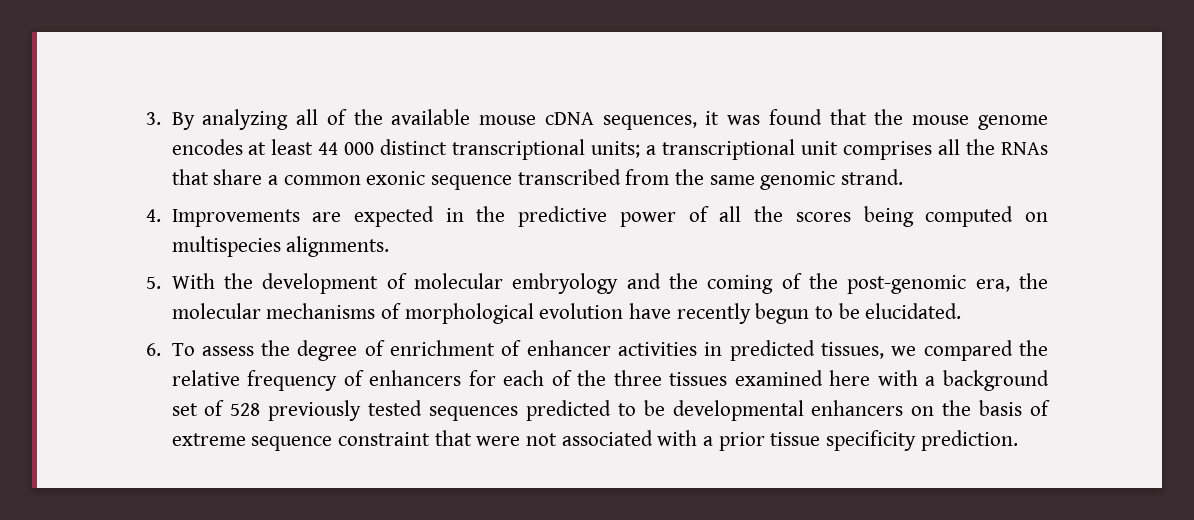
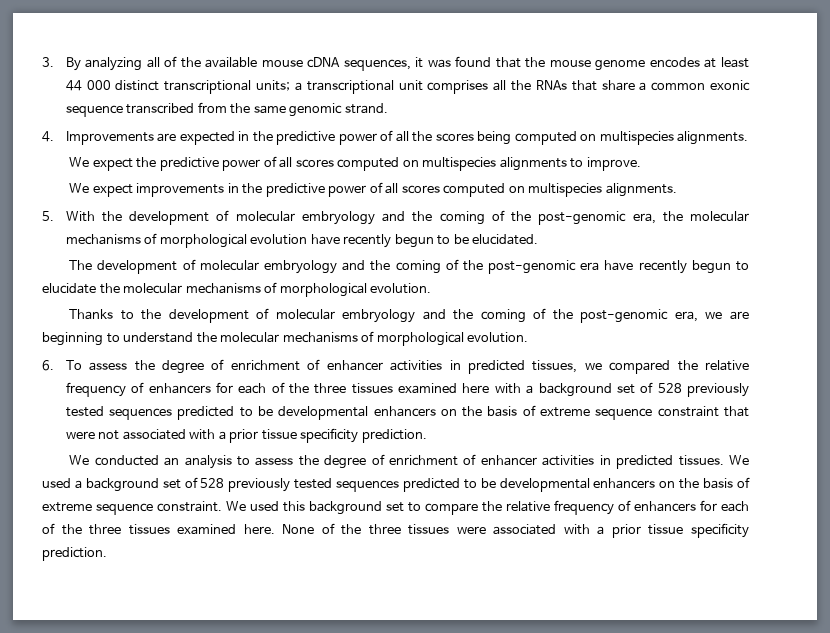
(390, 246) none -> [69,156,641,171] [69,182,677,197] // We expect the predictive power of all scores computed on multispecies alignments to improve. // We expect improvements in the predictive power of all scores computed on multispecies alignments.
(962, 311) none -> [69,259,750,274] [42,282,432,297] [69,308,750,323] [42,331,529,346] // The development of molecular embryology and the coming of the post-genomic era have recently begun to elucidate the molecular mechanisms of morphological evolution. // Thanks to the development of molecular embryology and the coming of the post-genomic era, we are beginning to understand the molecular mechanisms of morphological evolution.
(1018, 440) none -> [69,454,749,469] [42,477,750,492] [42,500,749,515] [42,523,749,538] [42,547,107,561] // We conducted an analysis to assess the degree of enrichment of enhancer activities in predicted tissues. We used a background set of 528 previously tested sequences predicted to be developmental enhancers on the basis of extreme sequence constraint. We used this background set to compare the relative frequency of enhancers for each of the three tissues examined here. None of the three tissues were associated with a prior tissue specificity prediction.

